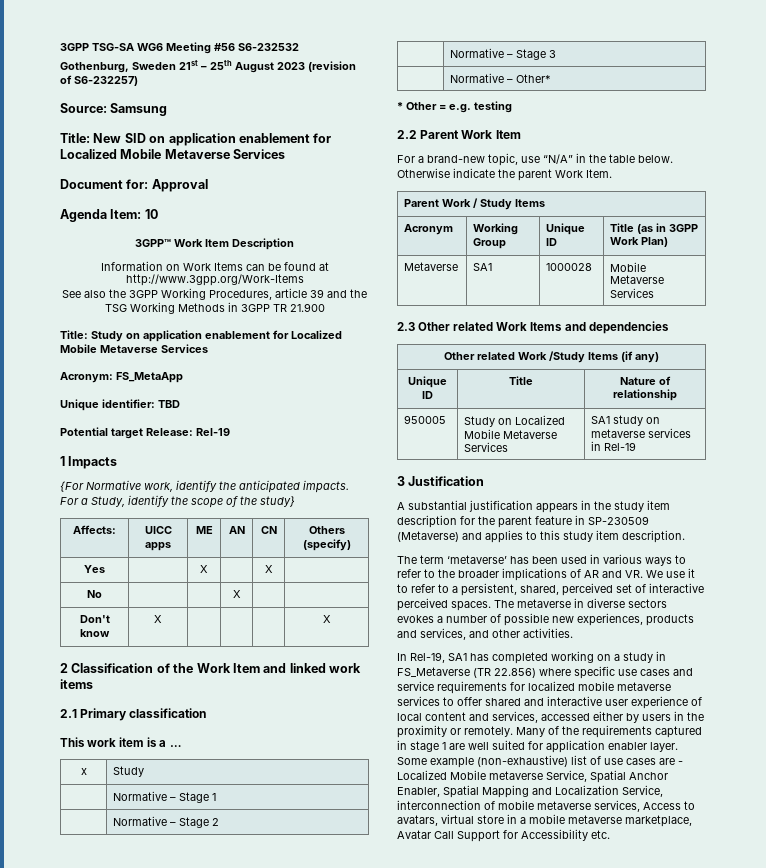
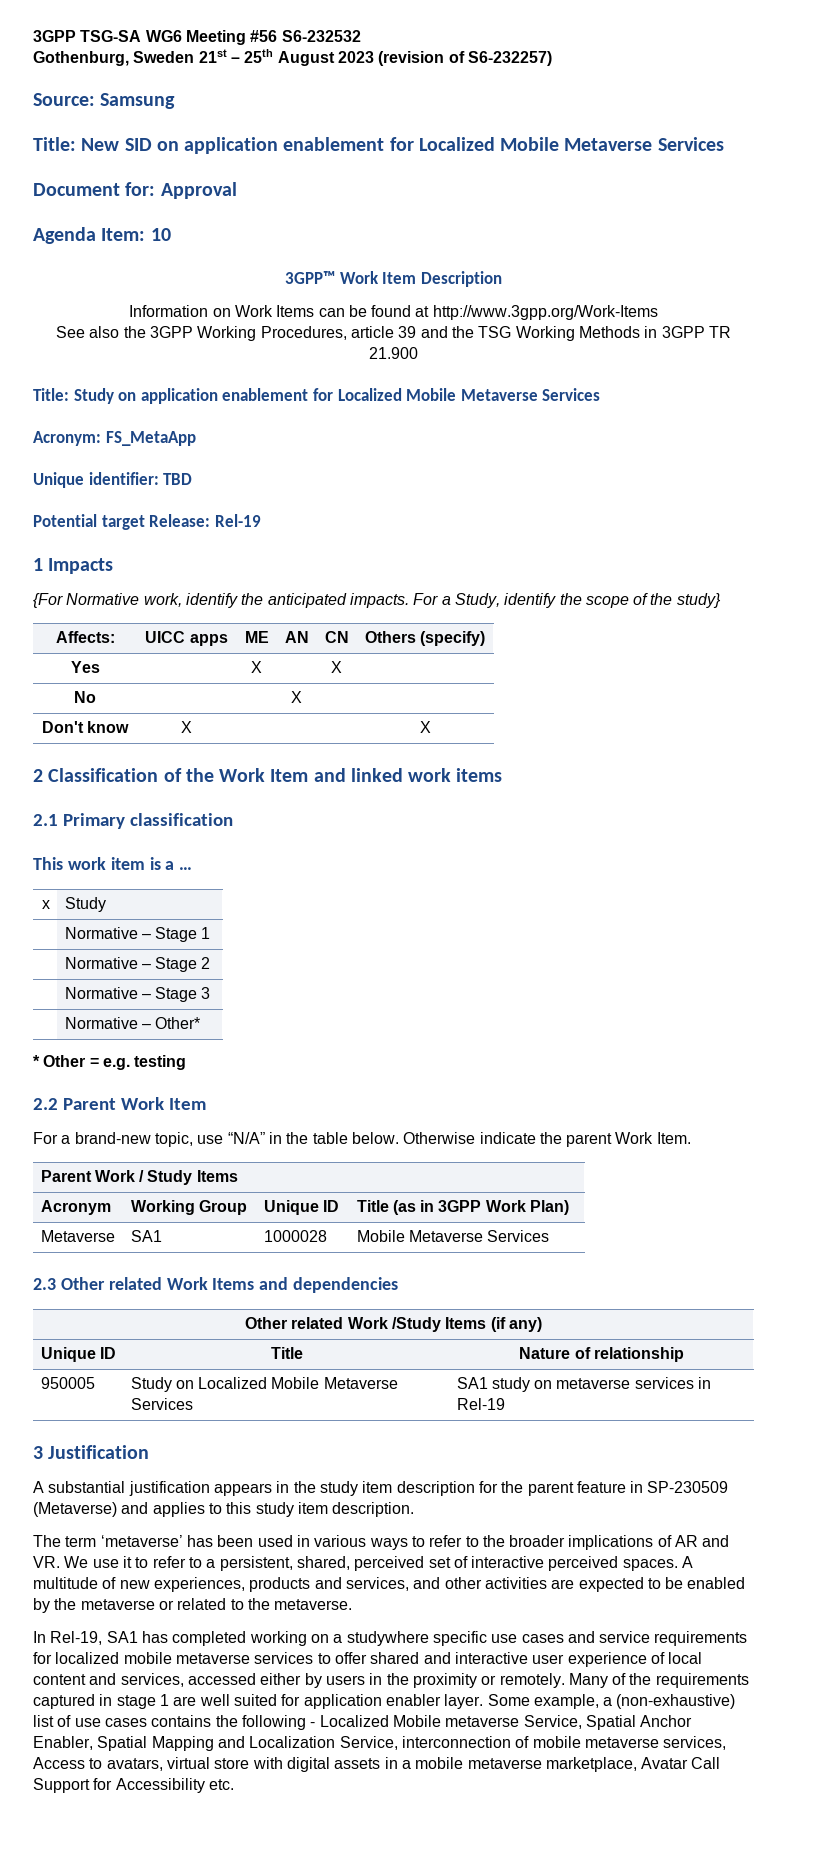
[494,598,667,608] [397,613,549,626] The metaverse in diverse sectors evokes a number of possible -> [682,1556,694,1568] [33,1577,117,1589] A multitude of
[523,628,573,638] activities. -> [484,1577,746,1592] [33,1598,353,1613] activities are expected to be enabled by the metaverse or related to the metaverse.
[623,651,666,663] [397,667,571,678] study in FS_Metaverse (TR 22.856) where -> [346,1631,429,1646] studywhere
[430,757,474,768] example -> [533,1694,613,1709] example, a
[659,758,675,765] are -> [151,1715,306,1730] contains the following
(504, 819) none -> [252,1757,381,1772] with digital assets

